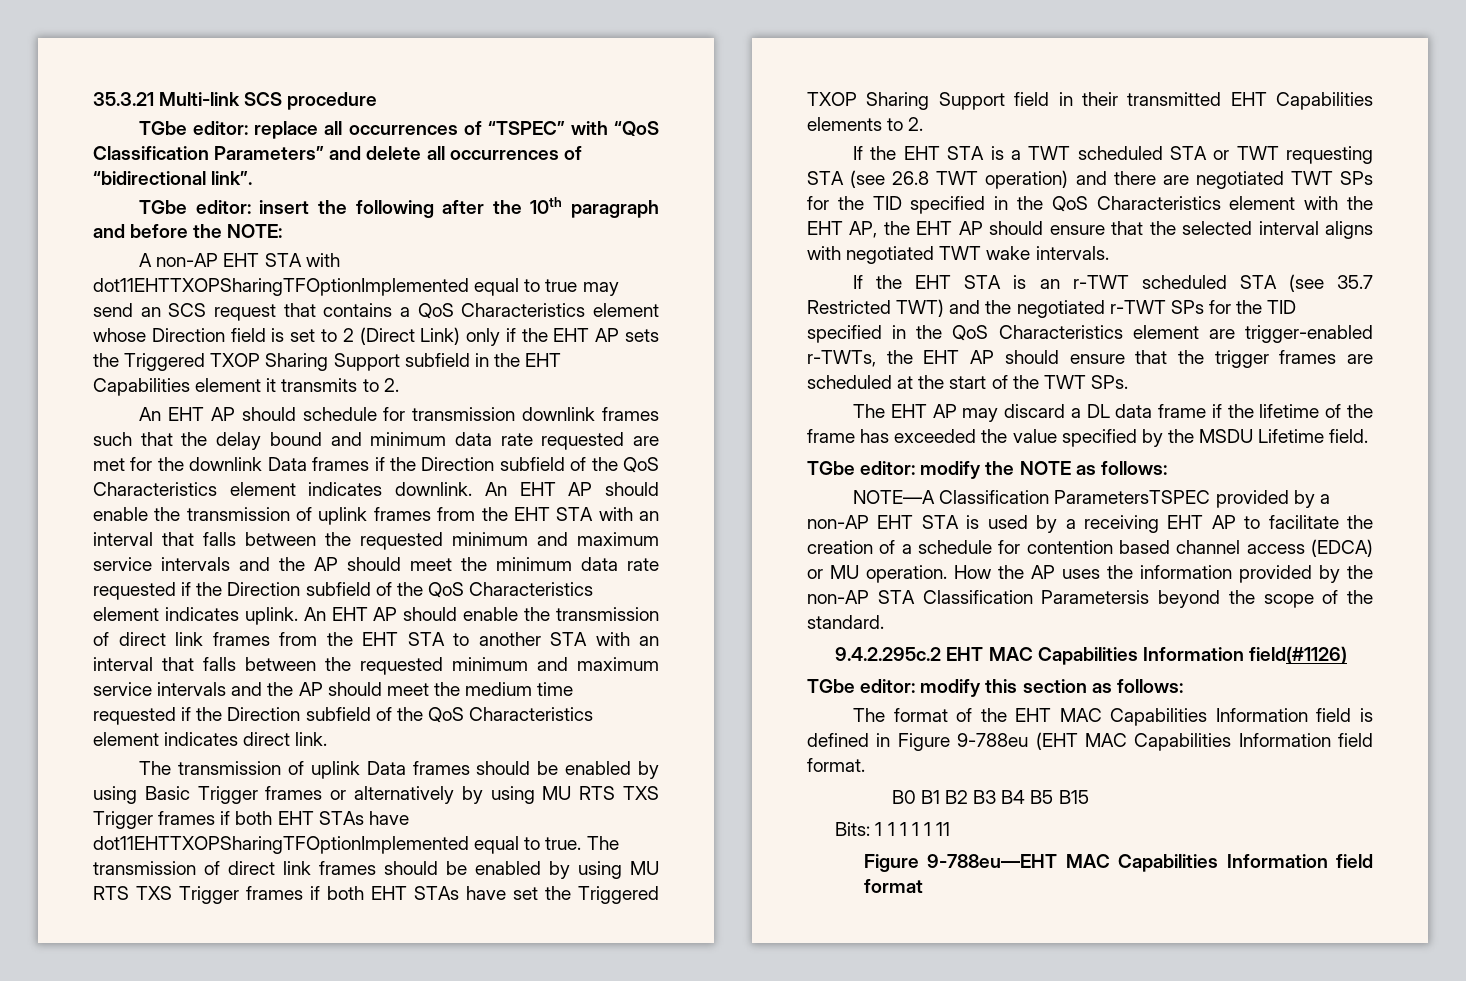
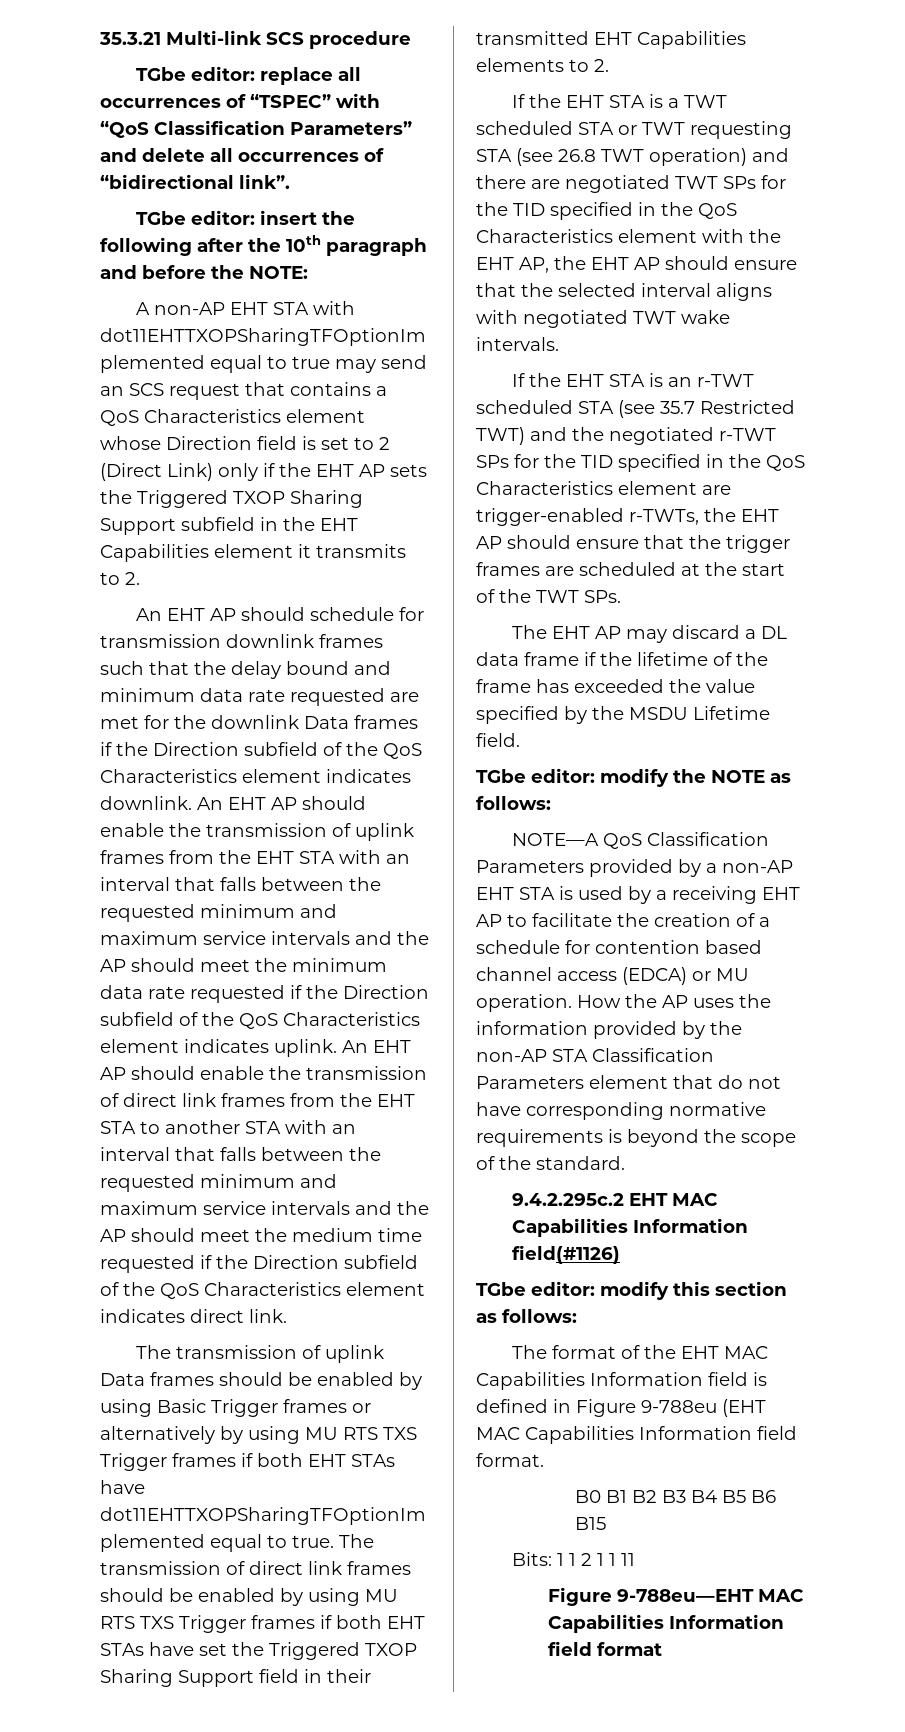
[939,490,1211,504] Classification ParametersTSPEC -> [603,832,770,849] [476,860,584,873] QoS Classification Parameters
[1041,590,1150,604] Parametersis -> [476,1075,781,1089] [476,1102,766,1120] [476,1129,622,1147] Parameters element that do not have corresponding normative requirements is
(1054, 797) none -> [750,1490,776,1503] B6
[899,822,907,836] 1 -> [581,1553,593,1566] 2

